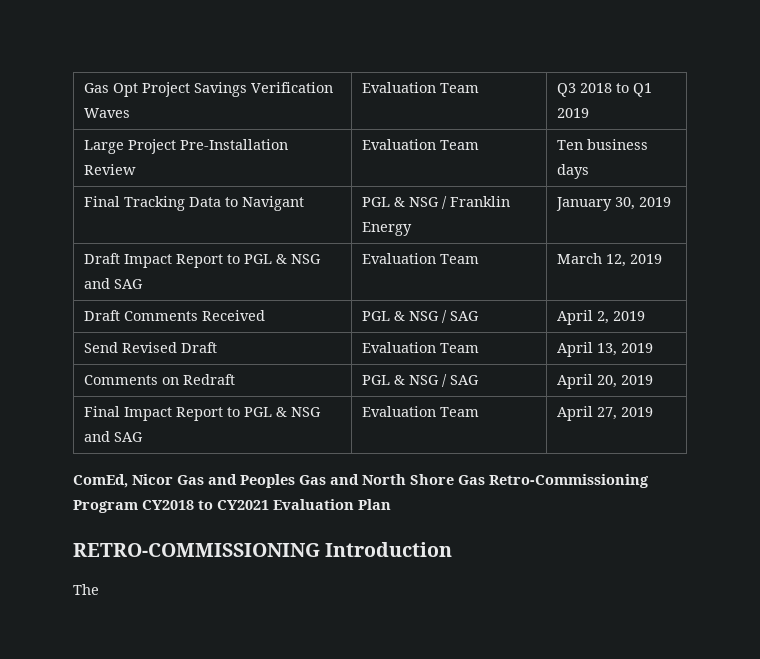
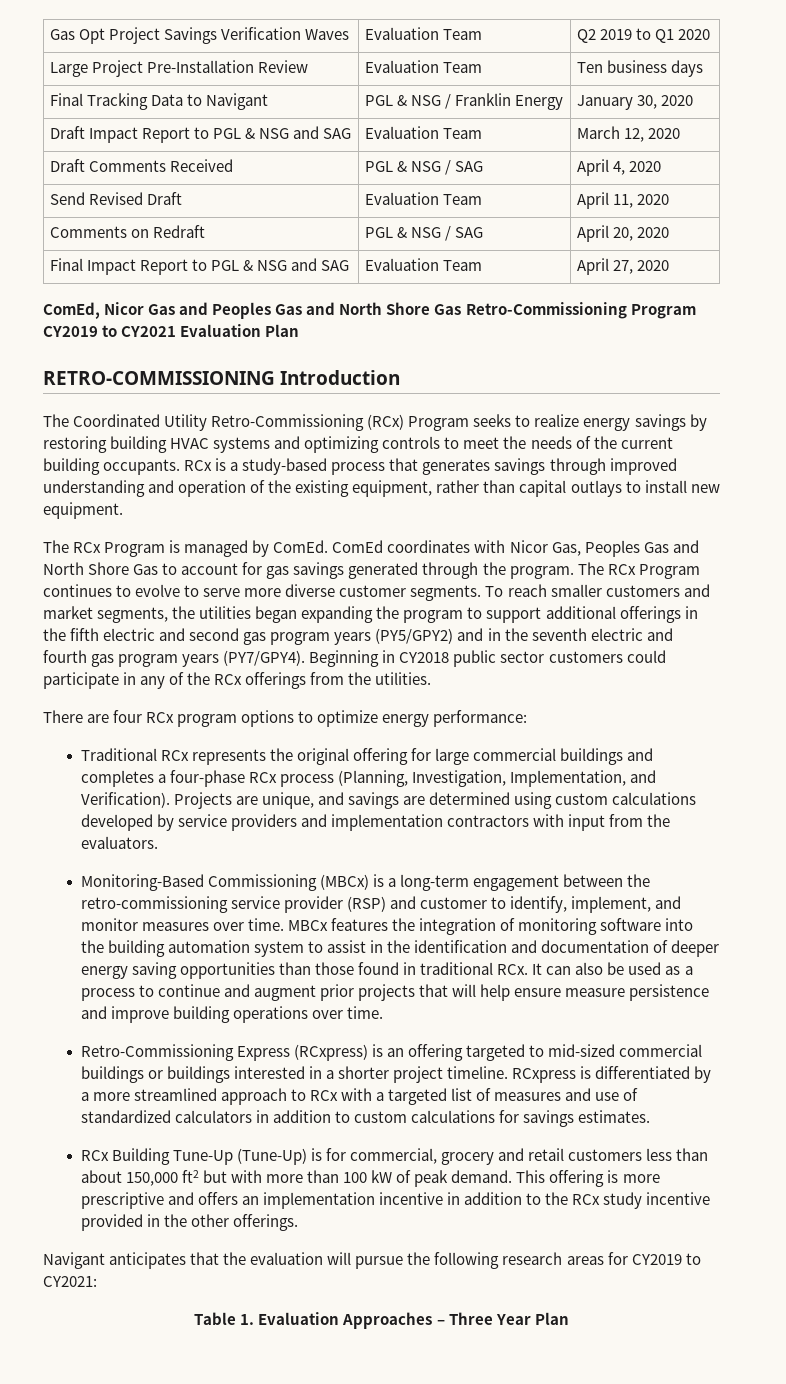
[556,83,612,97] Q3 2018 -> [576,29,632,43] Q2 2019
[556,108,589,118] 2019 -> [677,29,710,40] 2020
[638,197,671,207] 2019 -> [660,95,693,106] 2020
[629,254,662,264] 2019 -> [647,128,680,139] 2020
[596,311,645,324] 2, 2019 -> [612,161,661,175] 4, 2020
[596,343,653,356] 13, 2019 -> [612,194,669,208] 11, 2020
[620,375,653,385] 2019 -> [636,227,669,238] 2020
[620,407,653,417] 2019 -> [636,260,669,271] 2020
[142,500,194,510] CY2018 -> [43,326,98,337] CY2019
(99, 589) none -> [73,414,707,431] [43,436,673,453] [43,458,677,475] [43,480,720,497] [43,502,123,519] [43,540,699,557] [43,562,700,579] [43,584,710,601] [43,606,698,623] [43,628,673,645] [43,650,666,667] [43,672,432,689] [43,710,528,727] [80,748,654,765] [80,770,657,787] [80,792,697,809] [80,814,671,831] [80,836,158,849] [80,874,651,891] [80,896,682,913] [80,918,694,935] [80,940,720,957] [80,962,693,979] [80,984,710,1001] [80,1006,383,1023] [80,1044,703,1061] [80,1066,712,1083] [80,1088,639,1105] [80,1110,651,1127] [80,1148,709,1165] [80,1170,660,1187] [80,1192,711,1209] [80,1214,298,1231] [43,1252,701,1269] [43,1276,97,1287] [194,1312,569,1329] Coordinated Utility Retro-Commissioning (RCx) Program seeks to realize energy savings by restoring building HVAC systems and optimizing controls to meet the needs of the current building occupants. RCx is a study-based process that generates savings through improved understanding and operation of the existing equipment, rather than capital outlays to install new equipment. // The RCx Program is managed by ComEd. ComEd coordinates with Nicor Gas, Peoples Gas and North Shore Gas to account for gas savings generated through the program. The RCx Program continues to evolve to serve more diverse customer segments. To reach smaller customers and market segments, the utilities began expanding the program to support additional offerings in the fifth electric and second gas program years (PY5/GPY2) and in the seventh electric and fourth gas program years (PY7/GPY4). Beginning in CY2018 public sector customers could participate in any of the RCx offerings from the utilities. // There are four RCx program options to optimize energy performance: // Traditional RCx represents the original offering for large commercial buildings and completes a four-phase RCx process (Planning, Investigation, Implementation, and Verification). Projects are unique, and savings are determined using custom calculations developed by service providers and implementation contractors with input from the evaluators. // Monitoring-Based Commissioning (MBCx) is a long-term engagement between the retro-commissioning service provider (RSP) and customer to identify, implement, and monitor measures over time. MBCx features the integration of monitoring software into the building automation system to assist in the identification and documentation of deeper energy saving opportunities than those found in traditional RCx. It can also be used as a process to continue and augment prior projects that will help ensure measure persistence and improve building operations over time. // Retro-Commissioning Express (RCxpress) is an offering targeted to mid-sized commercial buildings or buildings interested in a shorter project timeline. RCxpress is differentiated by a more streamlined approach to RCx with a targeted list of measures and use of standardized calculators in addition to custom calculations for savings estimates. // RCx Building Tune-Up (Tune-Up) is for commercial, grocery and retail customers less than about 150,000 ft2 but with more than 100 kW of peak demand. This offering is more prescriptive and offers an implementation incentive in addition to the RCx study incentive provided in the other offerings. // Navigant anticipates that the evaluation will pursue the following research areas for CY2019 to CY2021: // Table 1. Evaluation Approaches – Three Year Plan

